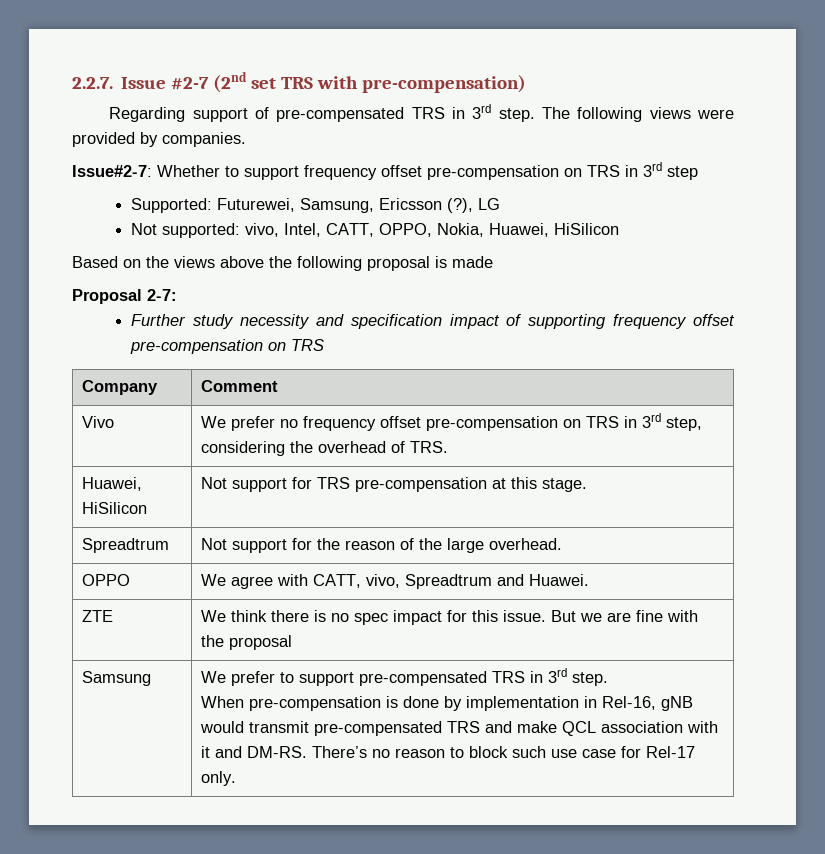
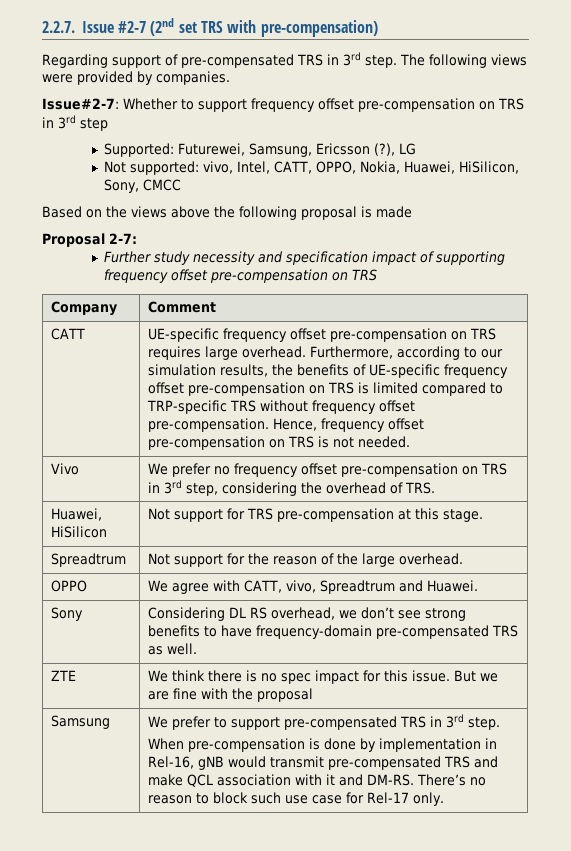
[554,223,620,235] HiSilicon -> [458,161,519,174] [103,179,181,193] HiSilicon, Sony, CMCC
(279, 386) none -> [51,328,86,340] [148,328,497,342] [148,346,504,360] [148,364,509,378] [148,382,504,396] [147,400,416,414] [148,418,425,432] [148,436,411,450] // CATT | UE-specific frequency offset pre-compensation on TRS requires large overhead. Furthermore, according to our simulation results, the benefits of UE-specific frequency offset pre-compensation on TRS is limited compared to TRP-specific TRS without frequency offset pre-compensation. Hence, frequency offset pre-compensation on TRS is not needed.
(590, 580) none -> [51,607,84,621] [148,607,467,621] [148,625,519,639] [148,643,198,655] // Sony | Considering DL RS overhead, we don’t see strong benefits to have frequency-domain pre-compensated TRS as well.

